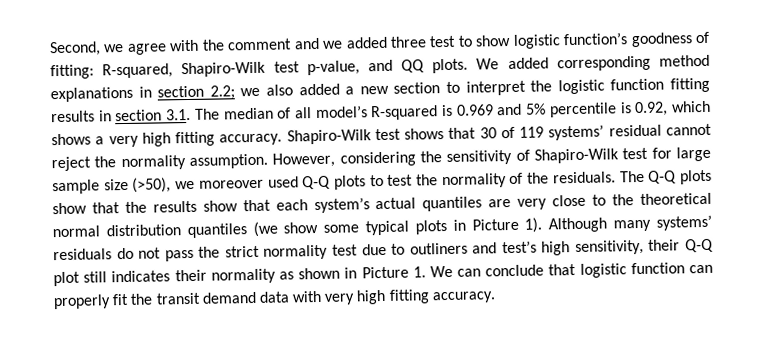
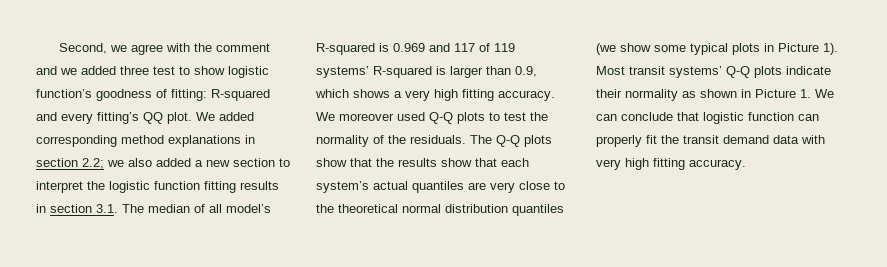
[102,58,469,79] R-squared, Shapiro-Wilk test p-value, and QQ plots. -> [211,89,270,101] [36,112,192,124] R-squared and every fitting’s QQ plot.
[525,101,669,118] 5% percentile is 0.92, -> [454,43,515,52] [316,66,537,78] 117 of 119 systems’ R-squared is larger than 0.9,
[286,123,712,145] [51,146,712,172] [52,177,196,195] Shapiro-Wilk test shows that 30 of 119 systems’ residual cannot reject the normality assumption. However, considering the sensitivity of Shapiro-Wilk test for large sample size (>50), we -> [316,112,335,121] We
[548,214,712,233] [53,238,714,262] [53,270,171,287] Although many systems’ residuals do not pass the strict normality test due to outliners and test’s high sensitivity, their Q-Q plot still indicates -> [596,66,831,78] Most transit systems’ Q-Q plots indicate

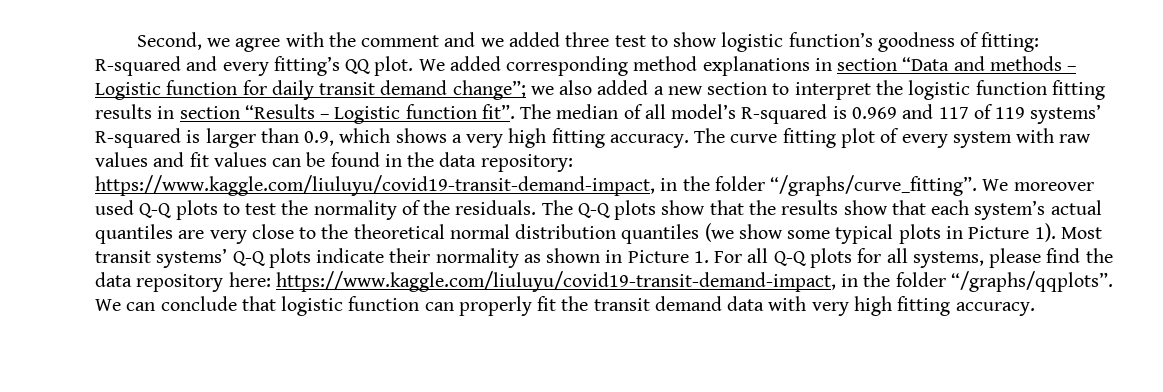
[82,158,104,169] 2.2; -> [902,56,1077,71] [95,80,526,100] “Data and methods – Logistic function for daily transit demand change”;
[96,204,118,213] 3.1. -> [244,104,515,124] “Results – Logistic function fit”.
(555, 95) none -> [694,128,1092,148] [95,152,573,172] [95,175,978,196] The curve fitting plot of every system with raw values and fit values can be found in the data repository: https://www.kaggle.com/liuluyu/covid19-transit-demand-impact, in the folder “/graphs/curve_fitting”.
(811, 93) none -> [714,248,1113,268] [95,271,1113,292] For all Q-Q plots for all systems, please find the data repository here: https://www.kaggle.com/liuluyu/covid19-transit-demand-impact, in the folder “/graphs/qqplots”.

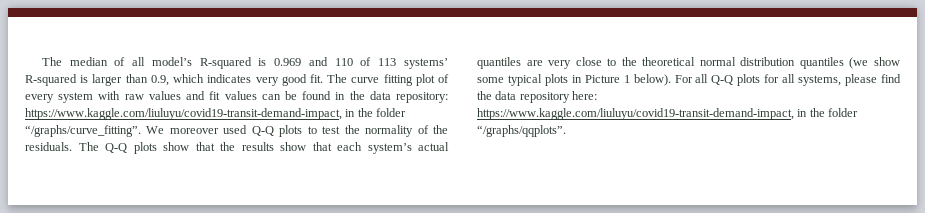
[136,32,1040,52] [95,56,1077,76] [95,80,1105,100] [95,104,515,124] Second, we agree with the comment and we added three test to show logistic function’s goodness of fitting: R-squared and every fitting’s QQ plot. We added corresponding method explanations in section “Data and methods – Logistic function for daily transit demand change”; we also added a new section to interpret the logistic function fitting results in section “Results – Logistic function fit”. -> (41, 61) none
[938,104,1026,119] 117 of 119 -> [334,57,397,66] 110 of 113
[395,128,689,148] shows a very high fitting accuracy. -> [207,74,323,86] indicates very good fit.
[1034,223,1102,242] [95,248,709,268] 1). Most transit systems’ Q-Q plots indicate their normality as shown in Picture 1. -> [623,74,671,86] 1 below).
[95,296,1035,316] We can conclude that logistic function can properly fit the transit demand data with very high fitting accuracy. -> (566, 131) none

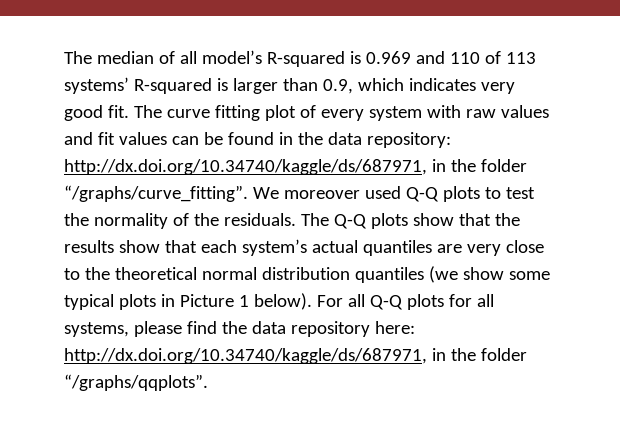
[25,108,342,120] https://www.kaggle.com/liuluyu/covid19-transit-demand-impact, -> [64,159,427,175] http://dx.doi.org/10.34740/kaggle/ds/687971,
[477,108,794,120] https://www.kaggle.com/liuluyu/covid19-transit-demand-impact, -> [64,348,427,364] http://dx.doi.org/10.34740/kaggle/ds/687971,

